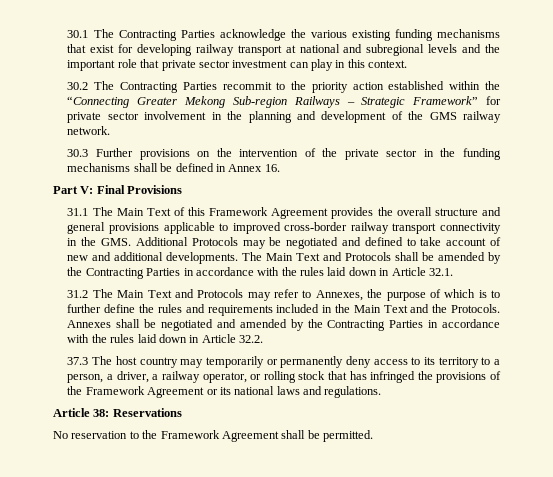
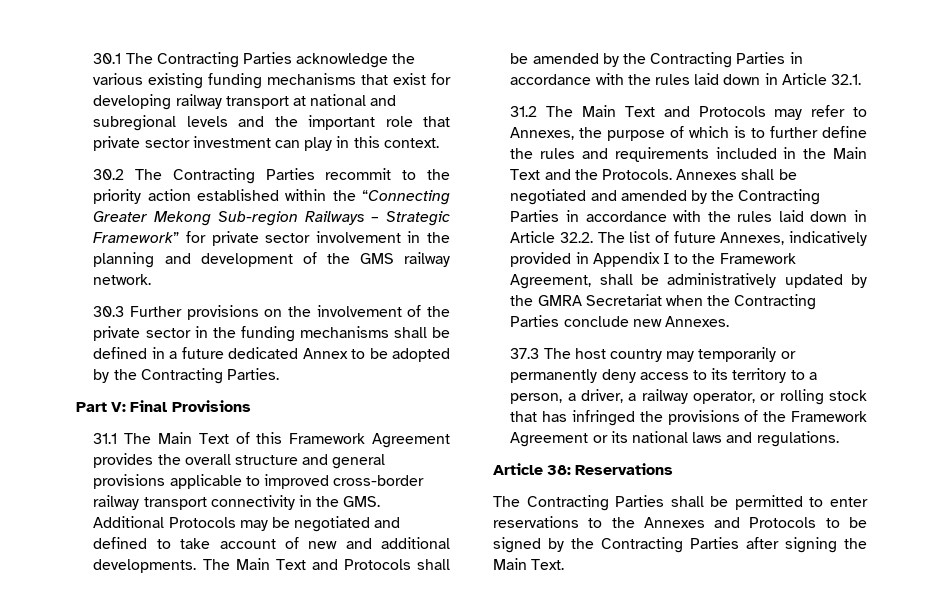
[239,149,299,157] intervention -> [316,305,402,317] involvement
[228,164,280,172] Annex 16. -> [169,347,450,362] [93,368,279,384] a future dedicated Annex to be adopted by the Contracting Parties.
(264, 339) none -> [597,231,867,246] [510,252,796,267] [510,273,867,289] [510,294,817,310] [510,315,729,327] The list of future Annexes, indicatively provided in Appendix I to the Framework Agreement, shall be administratively updated by the GMRA Secretariat when the Contracting Parties conclude new Annexes.
[53,430,373,442] No reservation to the Framework Agreement shall be permitted. -> [493,495,868,511] [493,516,867,528] [493,537,867,553] [493,558,565,570] The Contracting Parties shall be permitted to enter reservations to the Annexes and Protocols to be signed by the Contracting Parties after signing the Main Text.

